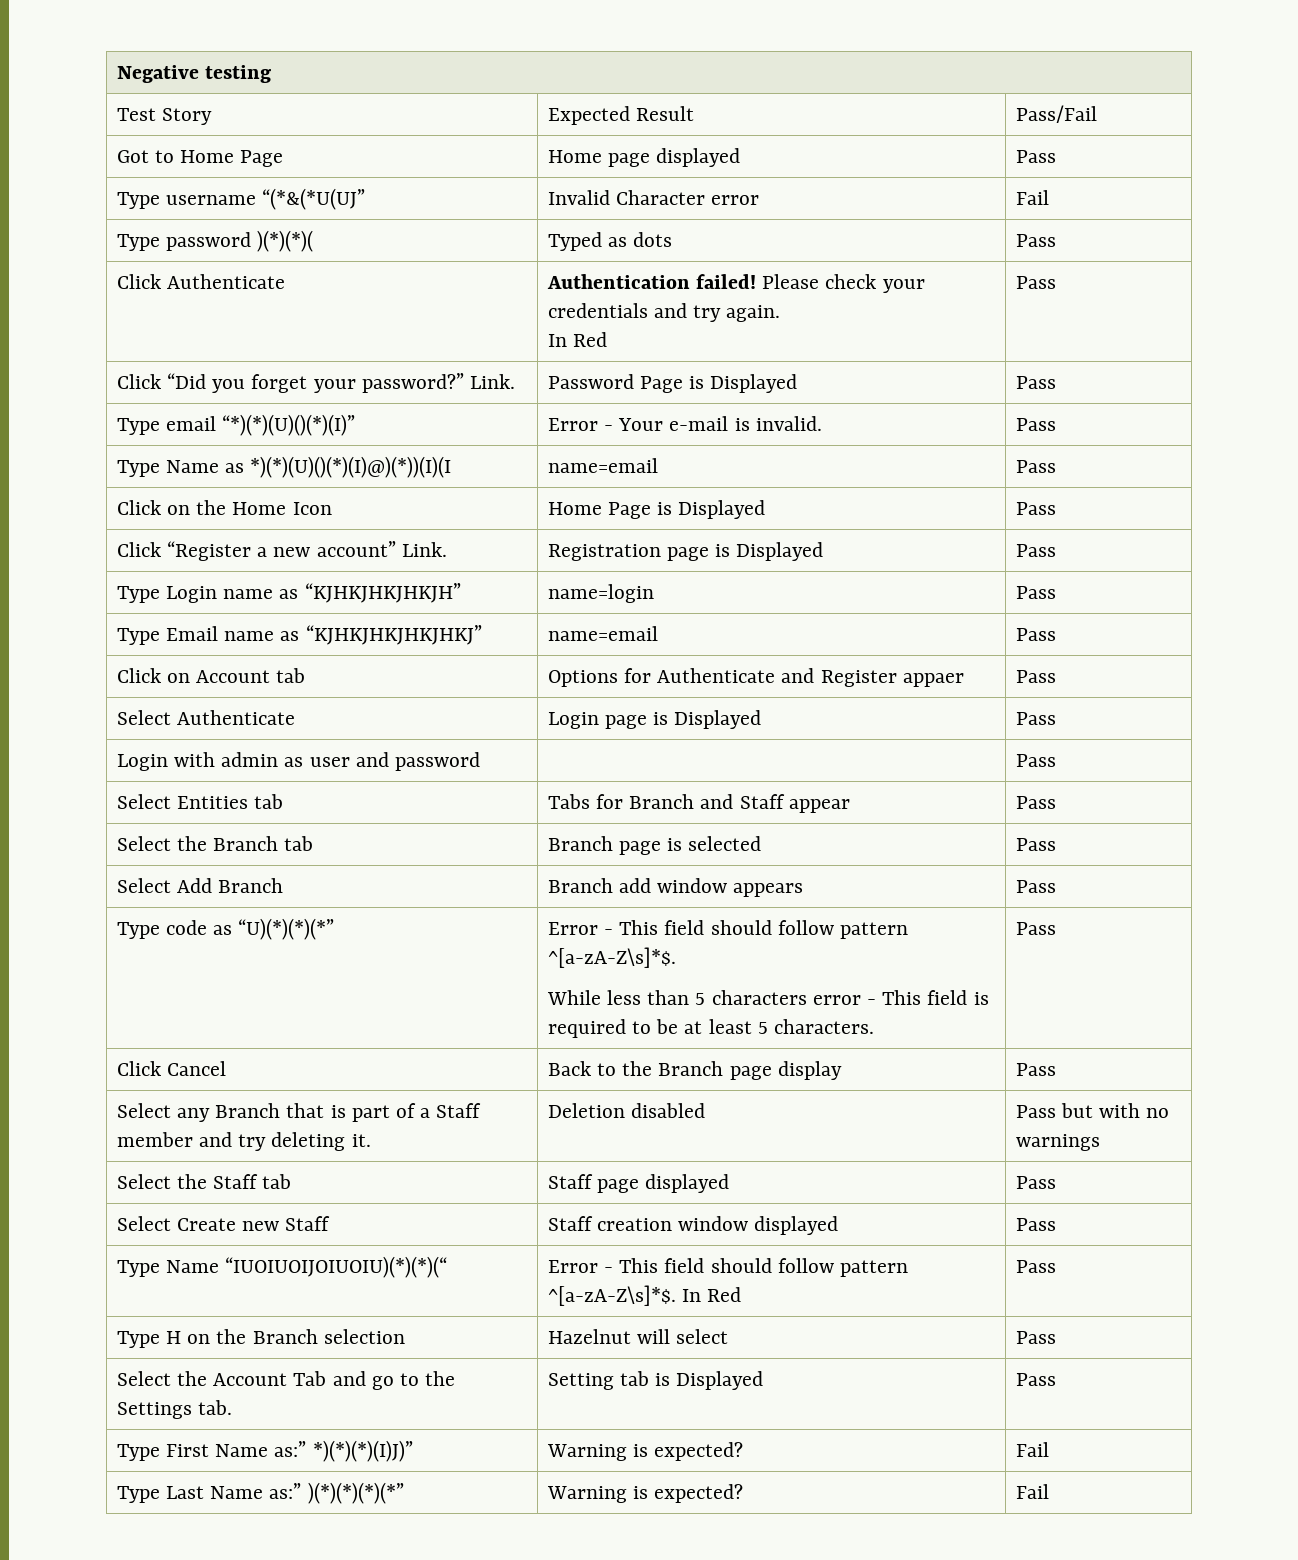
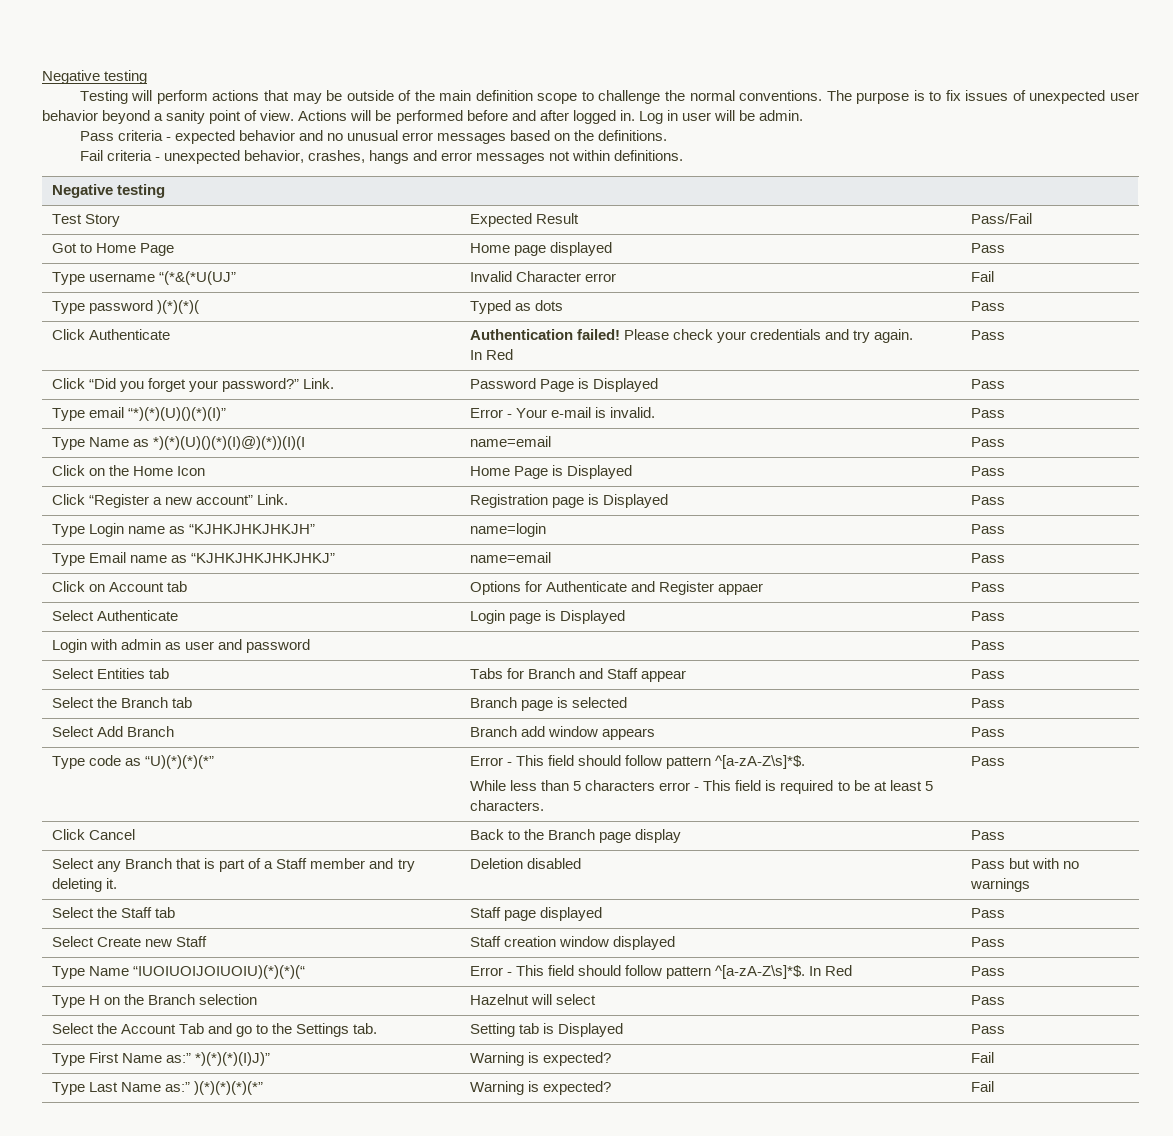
[116,65,272,83] Negative testing -> [42,70,148,84] [79,90,1140,104] [42,110,804,124] [79,130,668,144] [79,150,684,164] [51,184,166,198] Negative testing // Testing will perform actions that may be outside of the main definition scope to challenge the normal conventions. The purpose is to fix issues of unexpected user behavior beyond a sanity point of view. Actions will be performed before and after logged in. Log in user will be admin. // Pass criteria - expected behavior and no unusual error messages based on the definitions. // Fail criteria - unexpected behavior, crashes, hangs and error messages not within definitions. // Negative testing

